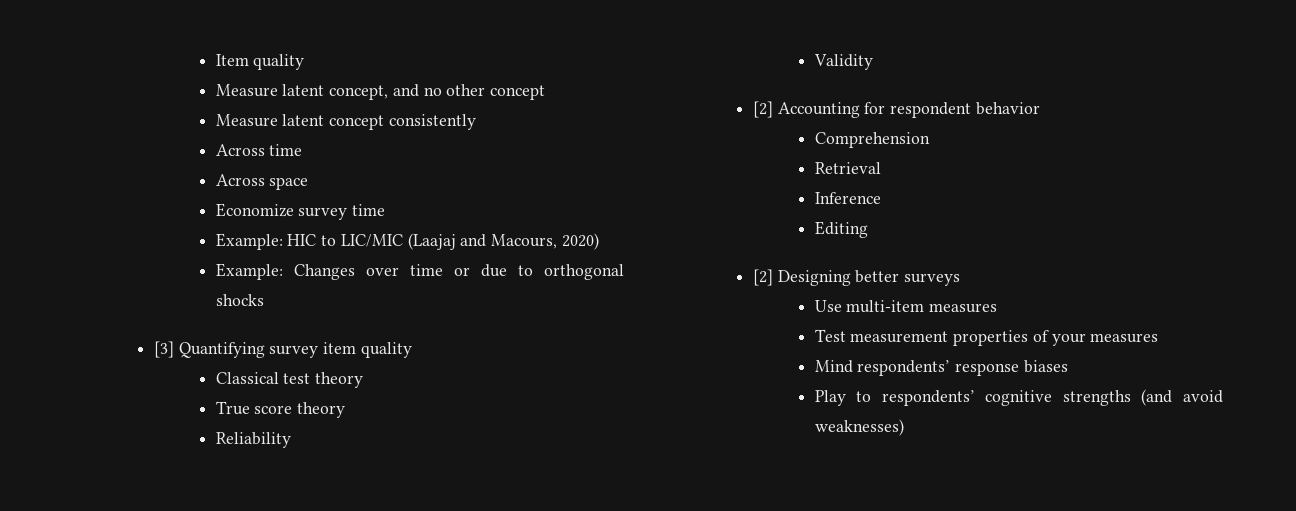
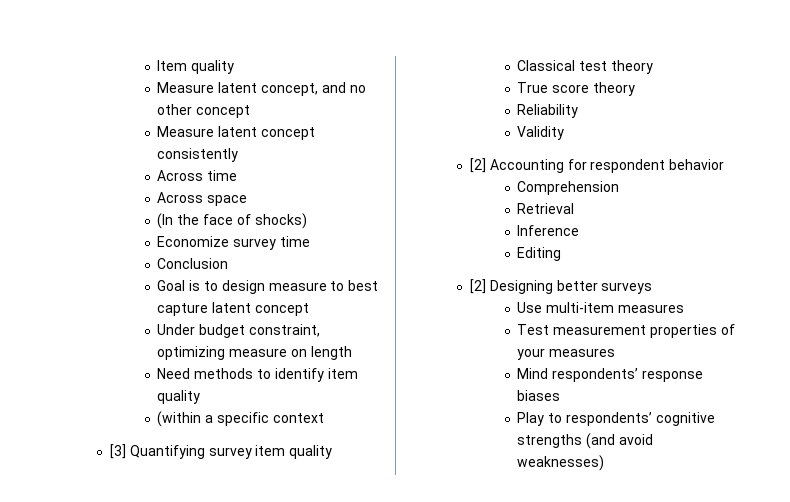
[215,203,386,220] [215,233,599,250] [215,263,624,280] [215,294,264,306] Economize survey time // Example: HIC to LIC/MIC (Laajaj and Macours, 2020) // Example: Changes over time or due to orthogonal shocks -> [157,213,307,229] [157,236,311,250] [157,258,229,269] [157,280,379,294] [157,302,310,316] [157,324,321,338] [157,346,352,360] [157,368,358,382] [157,390,201,404] [157,411,324,427] (In the face of shocks) // Economize survey time // Conclusion // Goal is to design measure to best capture latent concept // Under budget constraint, optimizing measure on length // Need methods to identify item quality // (within a specific context

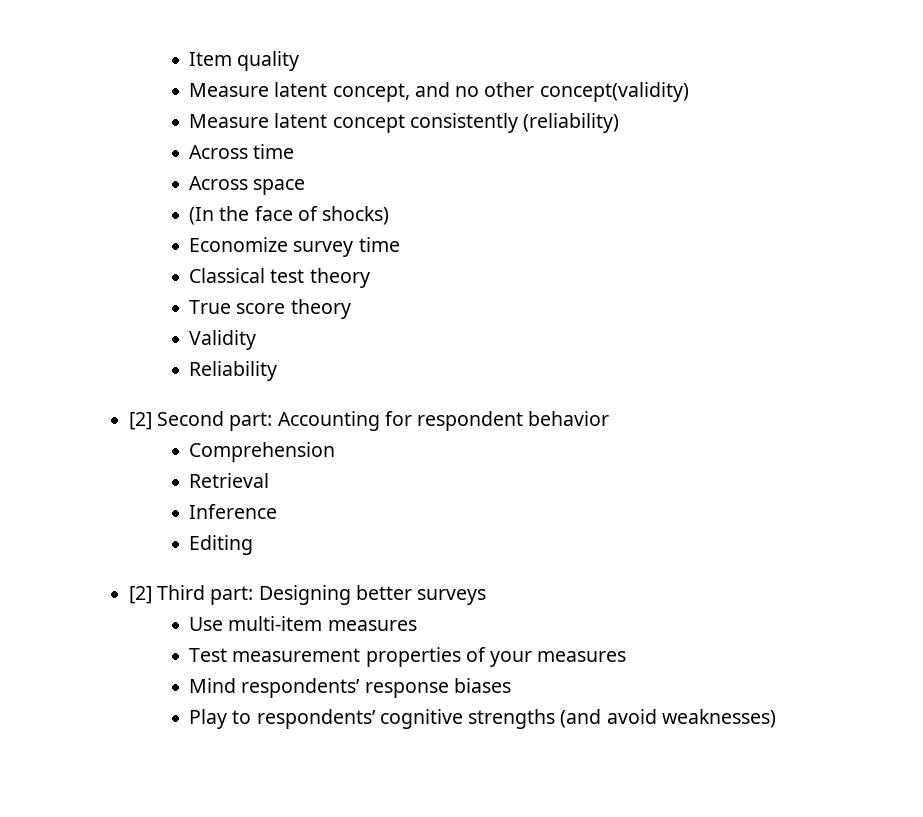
[196,105,251,118] concept -> [539,82,689,102] concept(validity)
(239, 155) none -> [523,113,620,133] (reliability)
[157,258,229,269] [157,280,379,294] [157,302,310,316] [157,324,321,338] [157,346,352,360] [157,368,358,382] [157,390,201,404] [157,411,324,427] [109,444,333,459] // Conclusion // Goal is to design measure to best capture latent concept // Under budget constraint, optimizing measure on length // Need methods to identify item quality // (within a specific context // [3] Quantifying survey item quality -> (400, 244) none
(636, 89) none -> [189,330,257,350] // Validity
[517,126,565,140] [469,158,486,173] // Validity // [2] -> [128,411,273,431] // [2] Second part:
(486, 286) none -> [157,585,254,605] Third part:

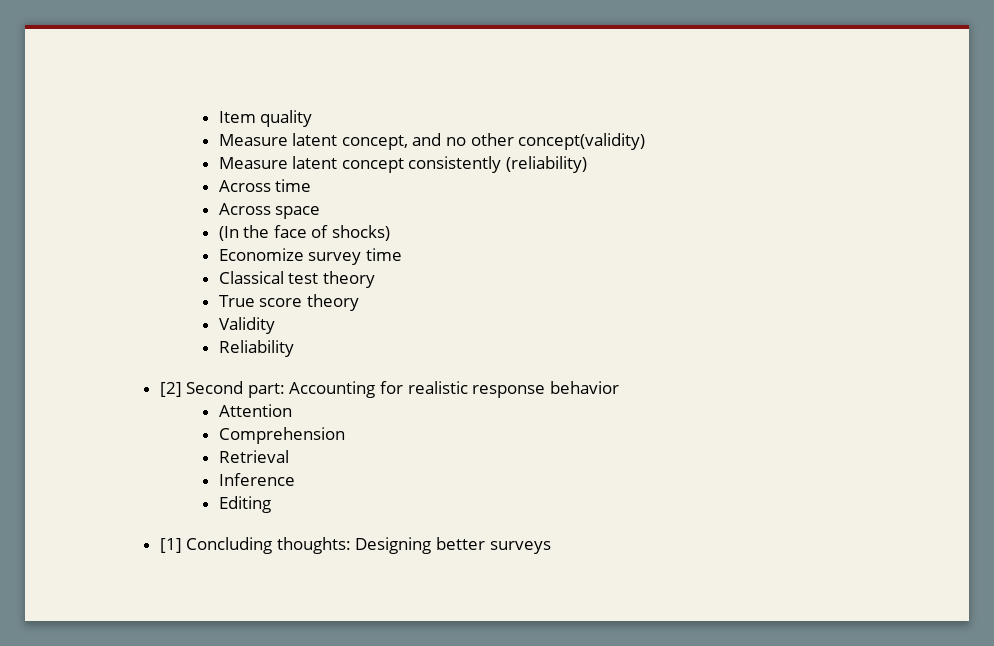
[417,411,524,431] respondent -> [407,381,546,398] realistic response
(610, 418) none -> [218,404,292,417] // Attention
[128,585,254,605] [2] Third part: -> [159,537,351,554] [1] Concluding thoughts:
[189,616,417,631] [189,647,627,667] [189,678,511,698] [189,709,776,729] // Use multi-item measures // Test measurement properties of your measures // Mind respondents’ response biases // Play to respondents’ cognitive strengths (and avoid weaknesses) -> (551, 547) none

